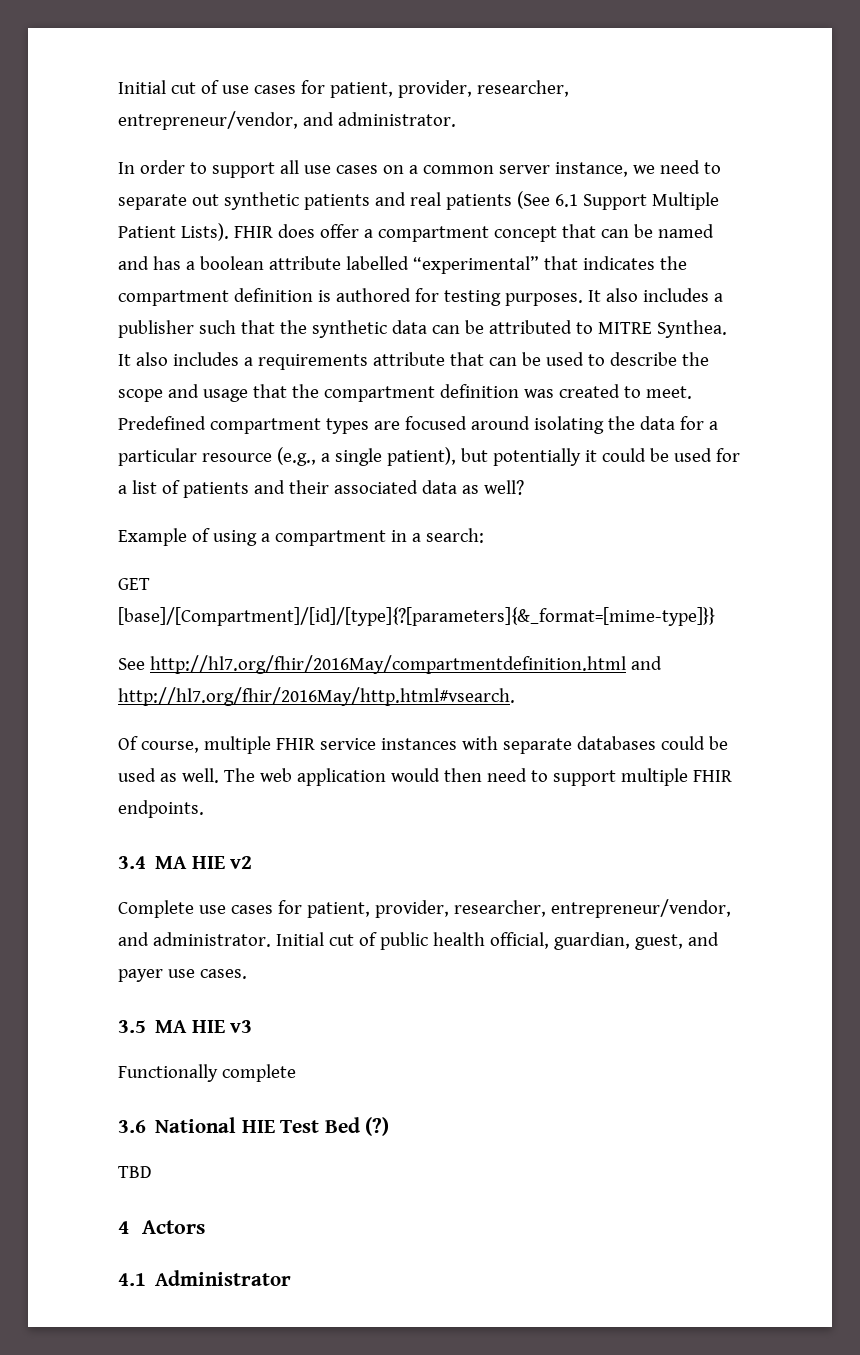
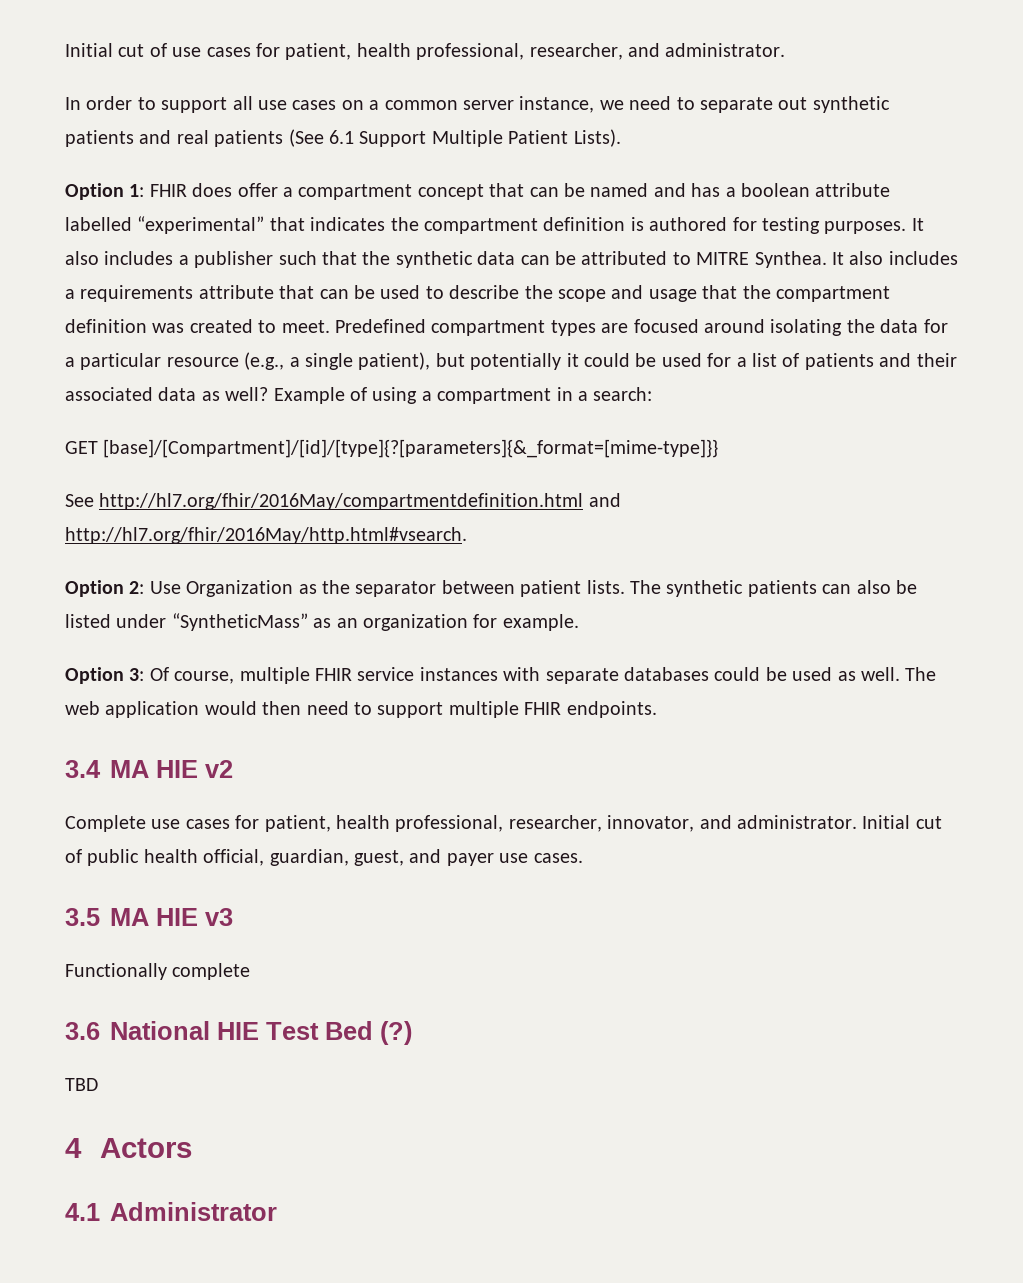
[397,80,569,98] [118,111,298,130] provider, researcher, entrepreneur/vendor, -> [356,43,623,60] health professional, researcher,
(229, 232) none -> [65,183,145,200] // Option 1:
(524, 487) // -> (269, 394) none
(515, 696) none -> [65,580,917,597] [65,613,579,631] [65,667,145,684] Option 2: Use Organization as the separator between patient lists. The synthetic patients can also be listed under “SyntheticMass” as an organization for example. // Option 3:
[374,899,731,918] provider, researcher, entrepreneur/vendor, -> [336,815,695,832] health professional, researcher, innovator,

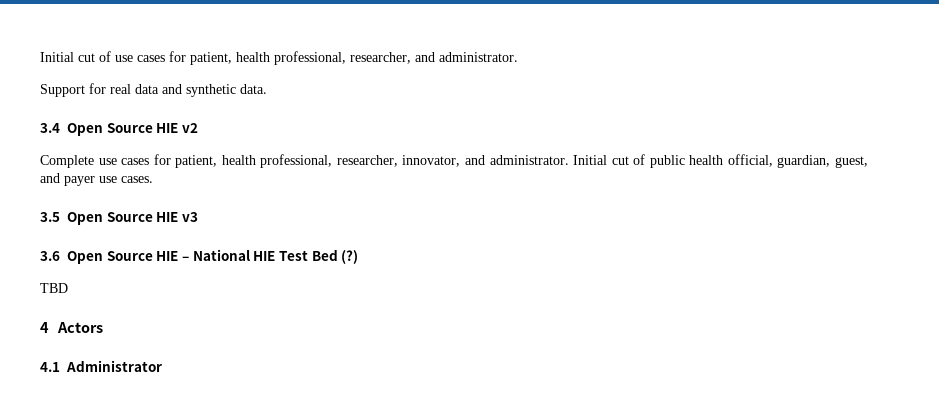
[65,96,890,113] [65,129,621,147] [65,183,891,200] [65,216,924,234] [65,251,958,268] [65,285,890,302] [65,319,948,336] [65,352,957,370] [65,387,653,404] [65,439,719,458] [65,493,621,510] [65,527,467,544] [65,580,917,597] [65,613,579,631] [65,667,937,684] [65,701,657,718] In order to support all use cases on a common server instance, we need to separate out synthetic patients and real patients (See 6.1 Support Multiple Patient Lists). // Option 1: FHIR does offer a compartment concept that can be named and has a boolean attribute labelled “experimental” that indicates the compartment definition is authored for testing purposes. It also includes a publisher such that the synthetic data can be attributed to MITRE Synthea. It also includes a requirements attribute that can be used to describe the scope and usage that the compartment definition was created to meet. Predefined compartment types are focused around isolating the data for a particular resource (e.g., a single patient), but potentially it could be used for a list of patients and their associated data as well? Example of using a compartment in a search: // GET [base]/[Compartment]/[id]/[type]{?[parameters]{&_format=[mime-type]}} // See http://hl7.org/fhir/2016May/compartmentdefinition.html and http://hl7.org/fhir/2016May/http.html#vsearch. // Option 2: Use Organization as the separator between patient lists. The synthetic patients can also be listed under “SyntheticMass” as an organization for example. // Option 3: Of course, multiple FHIR service instances with separate databases could be used as well. The web application would then need to support multiple FHIR endpoints. -> [40,83,267,97] Support for real data and synthetic data.
[110,760,149,778] MA -> [67,123,153,136] Open Source
[110,908,149,926] MA -> [67,212,153,225] Open Source
[65,963,251,980] // Functionally complete -> (198, 217) none
(100, 1031) none -> [67,251,189,264] Open Source HIE –

